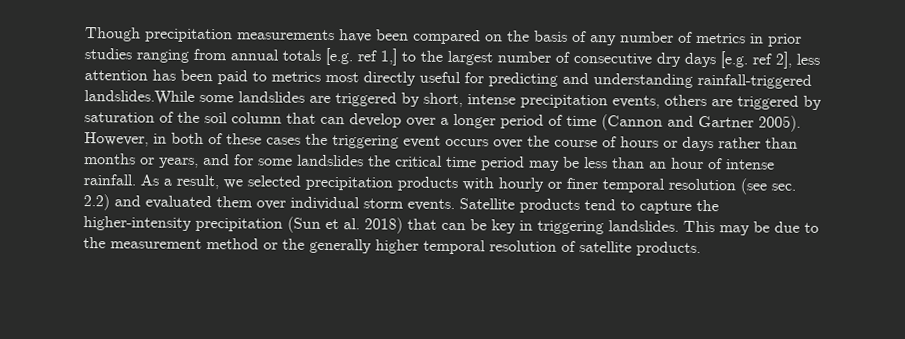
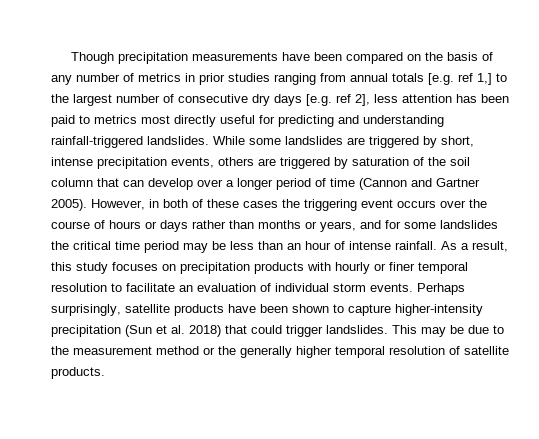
[84,90,195,105] landslides.While -> [147,136,245,145] landslides. While
[223,175,301,189] we selected -> [51,262,176,274] this study focuses on
[740,178,796,195] [83,194,616,214] (see sec. 2.2) and evaluated them over individual storm events. Satellite products tend -> [111,283,465,295] [51,304,329,316] to facilitate an evaluation of individual storm events. Perhaps surprisingly, satellite products have been shown
[696,199,719,212] the -> (391, 310) none
[441,219,604,235] can be key in triggering -> [251,325,323,337] could trigger

